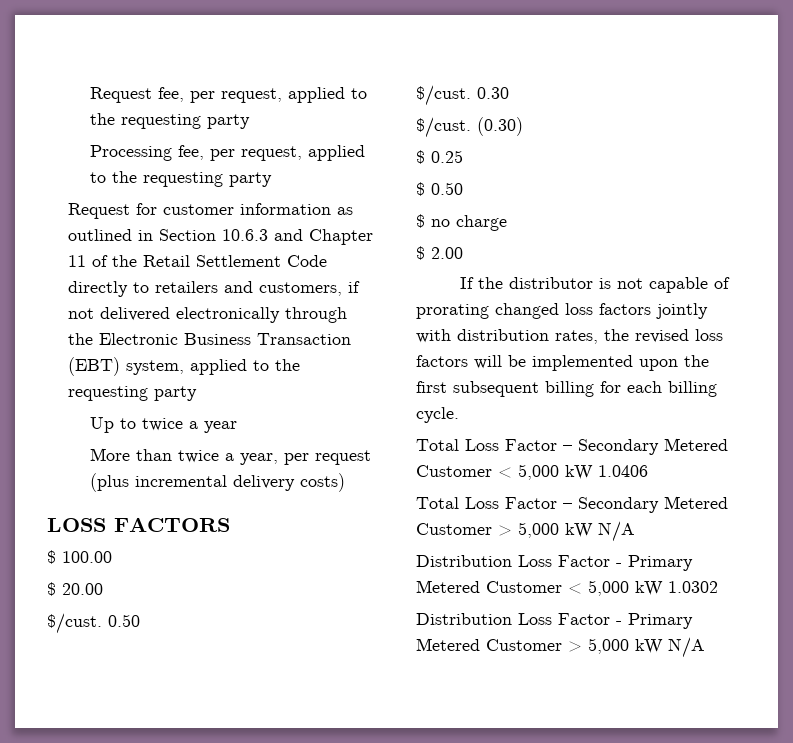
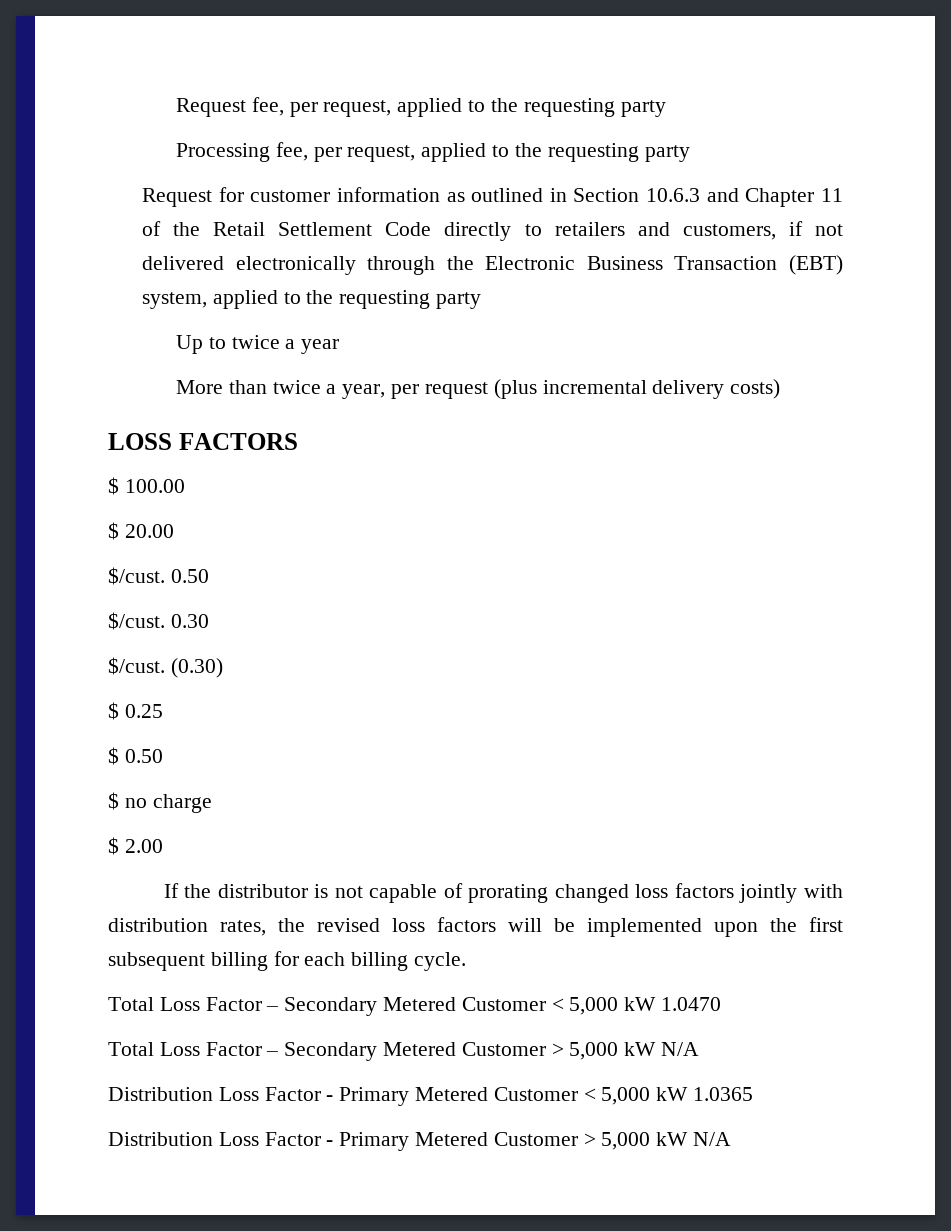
[598,465,648,477] 1.0406 -> [661,997,722,1011] 1.0470
[668,581,718,593] 1.0302 -> [693,1087,754,1101] 1.0365

